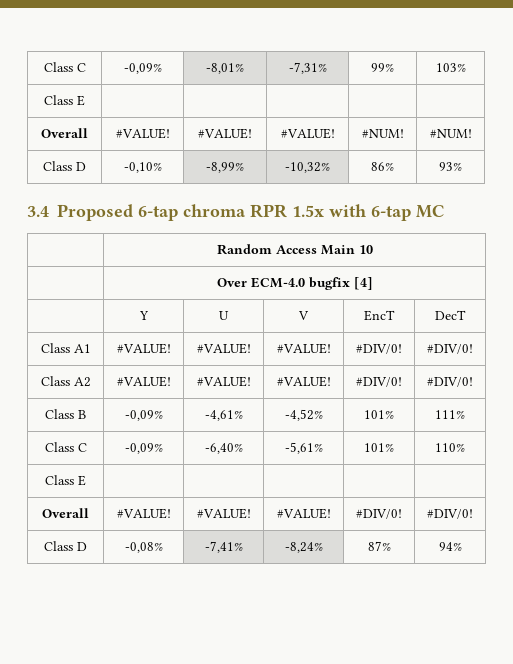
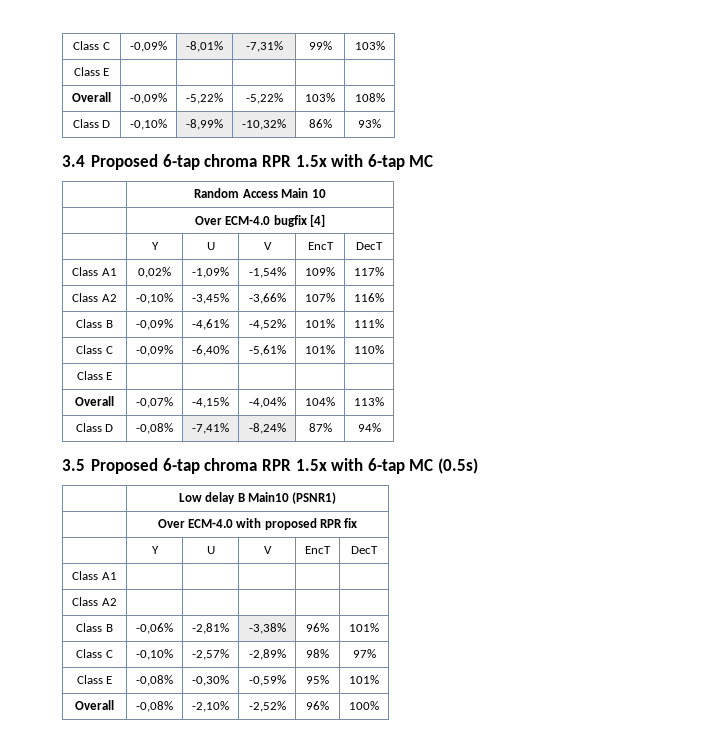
[115,128,170,139] [198,128,252,139] [280,128,335,139] [361,129,404,138] [429,129,472,138] #VALUE! | #VALUE! | #VALUE! | #NUM! | #NUM! -> [130,93,167,104] [186,93,223,104] [245,93,283,104] [305,93,335,102] [354,93,385,102] -0,09% | -5,22% | -5,22% | 103% | 108%
[116,343,171,354] [196,343,251,354] [276,343,331,354] [356,344,402,354] [427,344,473,354] [40,376,91,387] [116,376,171,387] [196,376,251,387] [276,376,331,387] [356,377,402,387] [427,377,473,387] #VALUE! | #VALUE! | #VALUE! | #DIV/0! | #DIV/0! // Class A2 | #VALUE! | #VALUE! | #VALUE! | #DIV/0! | #DIV/0! -> [138,267,171,278] [192,267,229,278] [248,267,286,278] [305,267,335,276] [354,267,384,276] [72,293,117,302] [136,293,173,304] [192,293,229,304] [248,293,286,304] [305,293,335,302] [354,293,384,302] 0,02% | -1,09% | -1,54% | 109% | 117% // Class A2 | -0,10% | -3,45% | -3,66% | 107% | 116%
[116,508,171,519] [196,508,251,519] [276,508,331,519] [356,509,402,519] [427,509,473,519] #VALUE! | #VALUE! | #VALUE! | #DIV/0! | #DIV/0! -> [136,397,173,408] [192,397,229,408] [248,397,286,408] [305,397,335,406] [354,397,384,406] -0,07% | -4,15% | -4,04% | 104% | 113%
(462, 546) none -> [62,458,478,474] [178,492,337,504] [157,518,358,530] [151,546,159,554] [206,546,215,554] [263,546,272,554] [305,546,331,554] [351,546,378,554] [72,571,117,580] [72,597,117,606] [76,623,113,632] [136,623,173,634] [192,623,229,634] [248,623,286,634] [306,623,329,632] [349,623,379,632] [76,649,113,658] [136,649,173,660] [192,649,229,660] [248,649,286,660] [306,649,329,658] [352,649,376,658] [76,675,113,684] [136,675,173,686] [192,675,229,686] [248,675,286,686] [306,675,329,684] [349,675,379,684] [75,700,114,710] [136,701,173,712] [192,701,229,712] [248,701,286,712] [306,701,329,710] [349,701,379,710] // 3.5 Proposed 6-tap chroma RPR 1.5x with 6-tap MC (0.5s) // | Low delay B Main10 (PSNR1) // | Over ECM-4.0 with proposed RPR fix // | Y | U | V | EncT | DecT // Class A1 | | | | | // Class A2 | | | | | // Class B | -0,06% | -2,81% | -3,38% | 96% | 101% // Class C | -0,10% | -2,57% | -2,89% | 98% | 97% // Class E | -0,08% | -0,30% | -0,59% | 95% | 101% // Overall | -0,08% | -2,10% | -2,52% | 96% | 100%

